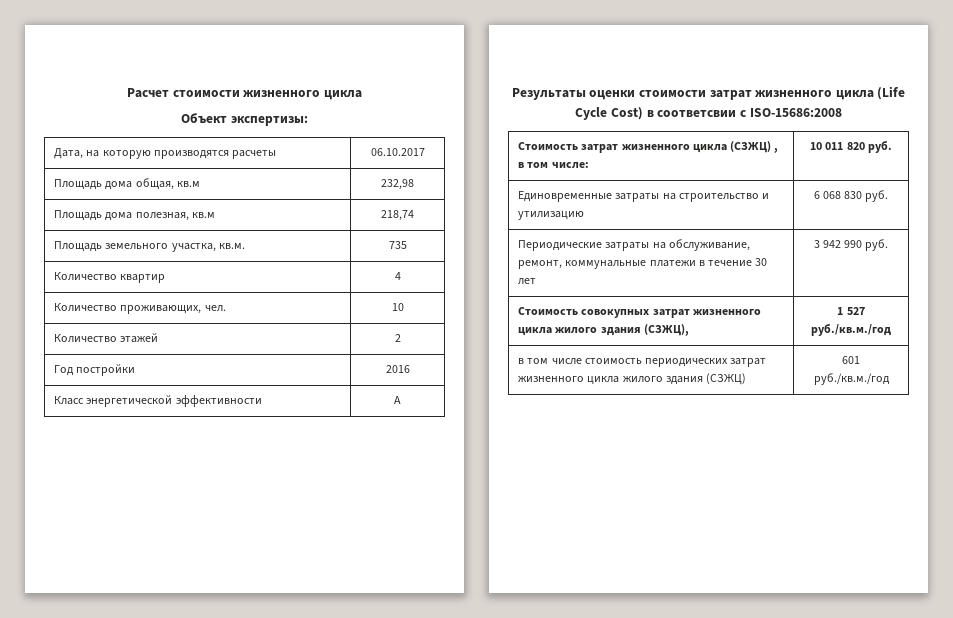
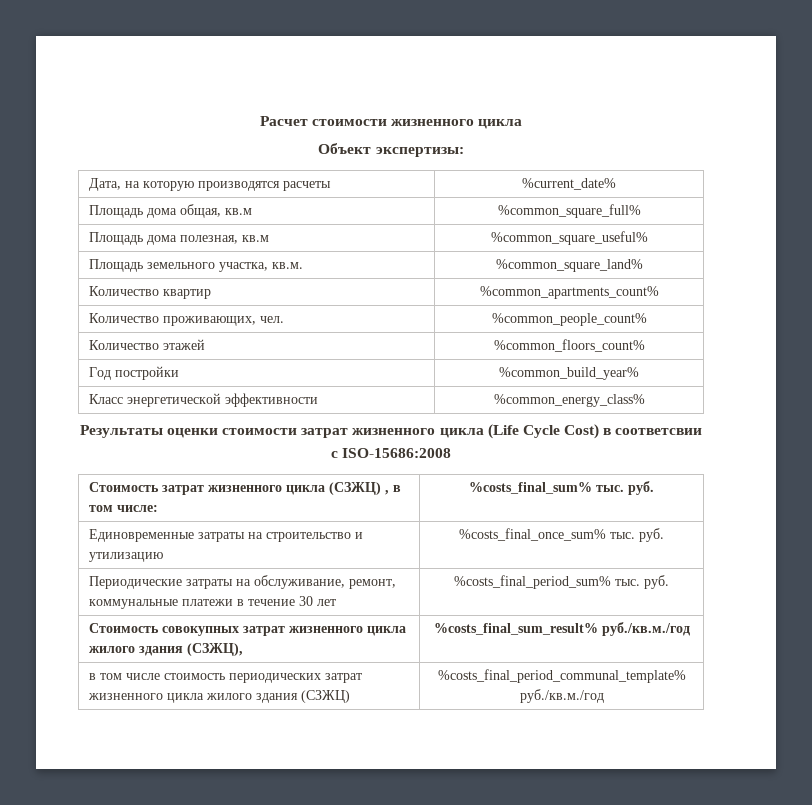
[370,148,425,156] 06.10.2017 -> [522,178,616,190] %current_date%
[381,179,414,190] 232,98 -> [497,204,641,218] %common_square_full%
[381,210,414,221] 218,74 -> [490,231,648,245] %common_square_useful%
[388,241,407,249] 735 -> [495,259,643,272] %common_square_land%
[394,272,401,280] 4 -> [479,286,659,299] %common_apartments_count%
[391,303,404,311] 10 -> [491,313,647,326] %common_people_count%
[394,334,401,342] 2 -> [493,339,645,352] %common_floors_count%
[385,365,410,373] 2016 -> [499,367,639,380] %common_build_year%
[394,396,401,404] А -> [493,394,645,407] %common_energy_class%
[810,142,865,150] 10 011 820 -> [469,482,624,494] %costs_final_sum% тыс.
[813,191,863,199] 6 068 830 -> [459,528,636,541] %costs_final_once_sum% тыс.
[813,240,863,248] 3 942 990 -> [454,575,641,589] %costs_final_period_sum% тыс.
[837,307,865,315] 1 527 -> [433,623,598,635] %costs_final_sum_result%
[842,356,860,364] 601 -> [437,669,686,683] %costs_final_period_communal_template%

